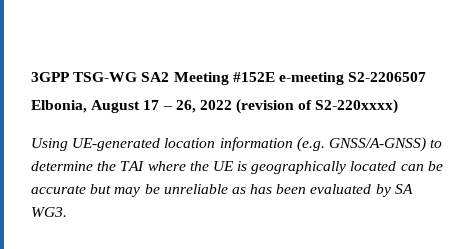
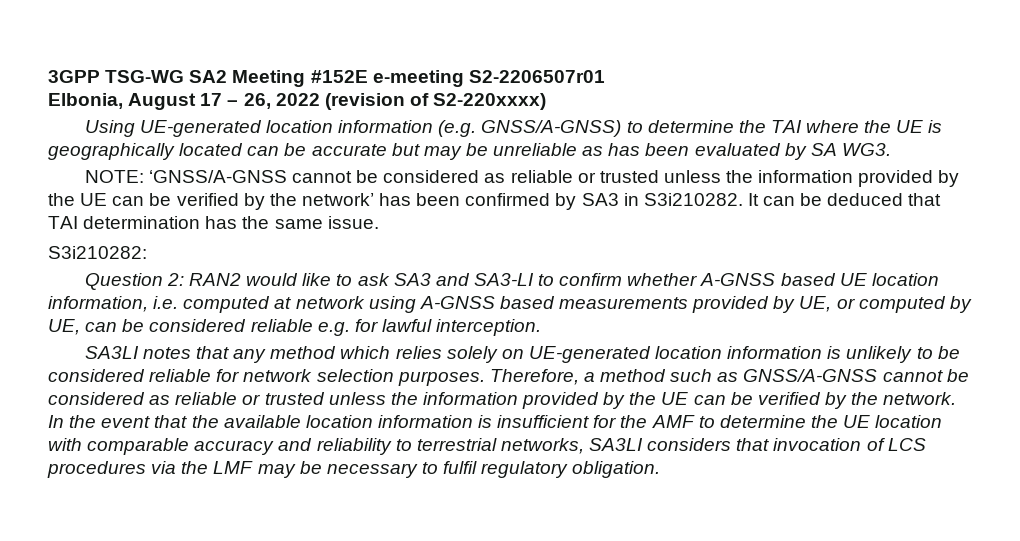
[348,72,427,82] S2-2206507 -> [468,70,605,83] S2-2206507r01
(67, 212) none -> [84,170,960,187] [48,193,942,210] [48,216,379,229] [48,246,147,259] [84,273,939,290] [48,296,972,313] [48,319,542,336] [84,346,960,363] [48,369,969,386] [48,392,957,409] [48,415,943,428] [48,438,926,455] [47,461,661,478] // NOTE: ‘GNSS/A-GNSS cannot be considered as reliable or trusted unless the information provided by the UE can be verified by the network’ has been confirmed by SA3 in S3i210282. It can be deduced that TAI determination has the same issue. // S3i210282: // Question 2: RAN2 would like to ask SA3 and SA3-LI to confirm whether A-GNSS based UE location information, i.e. computed at network using A-GNSS based measurements provided by UE, or computed by UE, can be considered reliable e.g. for lawful interception. // SA3LI notes that any method which relies solely on UE-generated location information is unlikely to be considered reliable for network selection purposes. Therefore, a method such as GNSS/A-GNSS cannot be considered as reliable or trusted unless the information provided by the UE can be verified by the network. In the event that the available location information is insufficient for the AMF to determine the UE location with comparable accuracy and reliability to terrestrial networks, SA3LI considers that invocation of LCS procedures via the LMF may be necessary to fulfil regulatory obligation.

